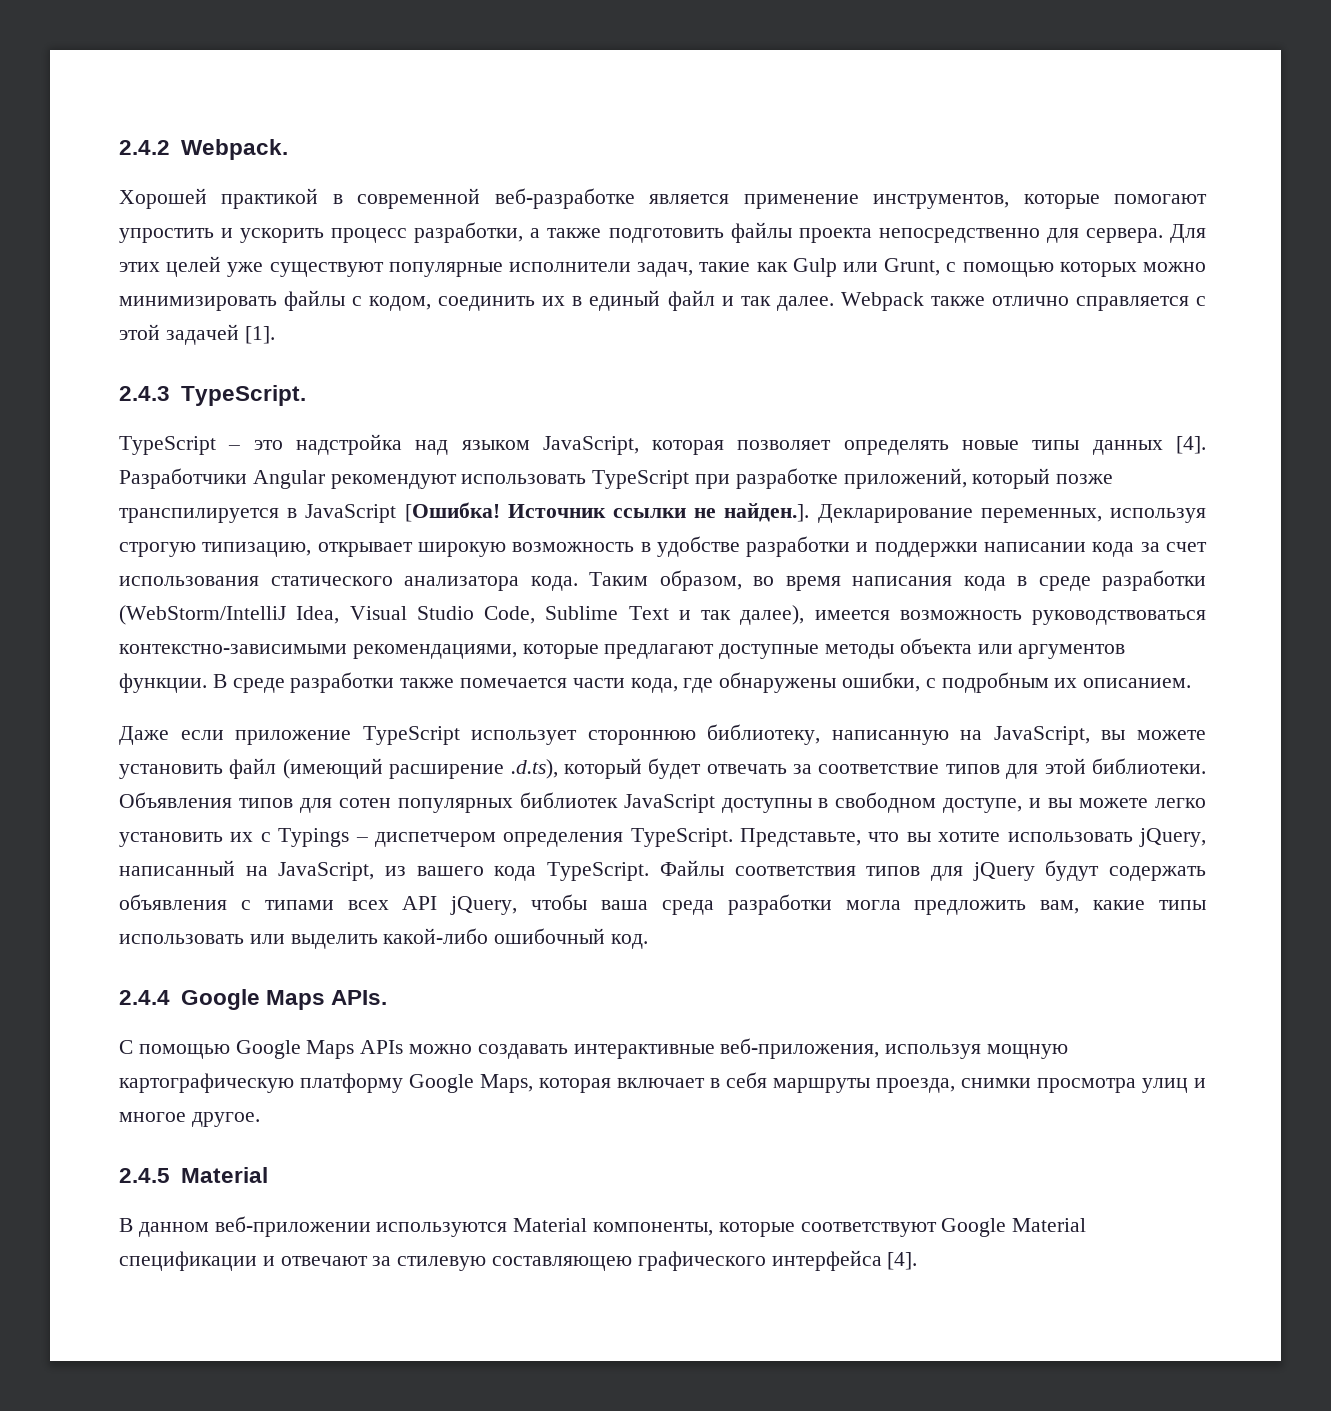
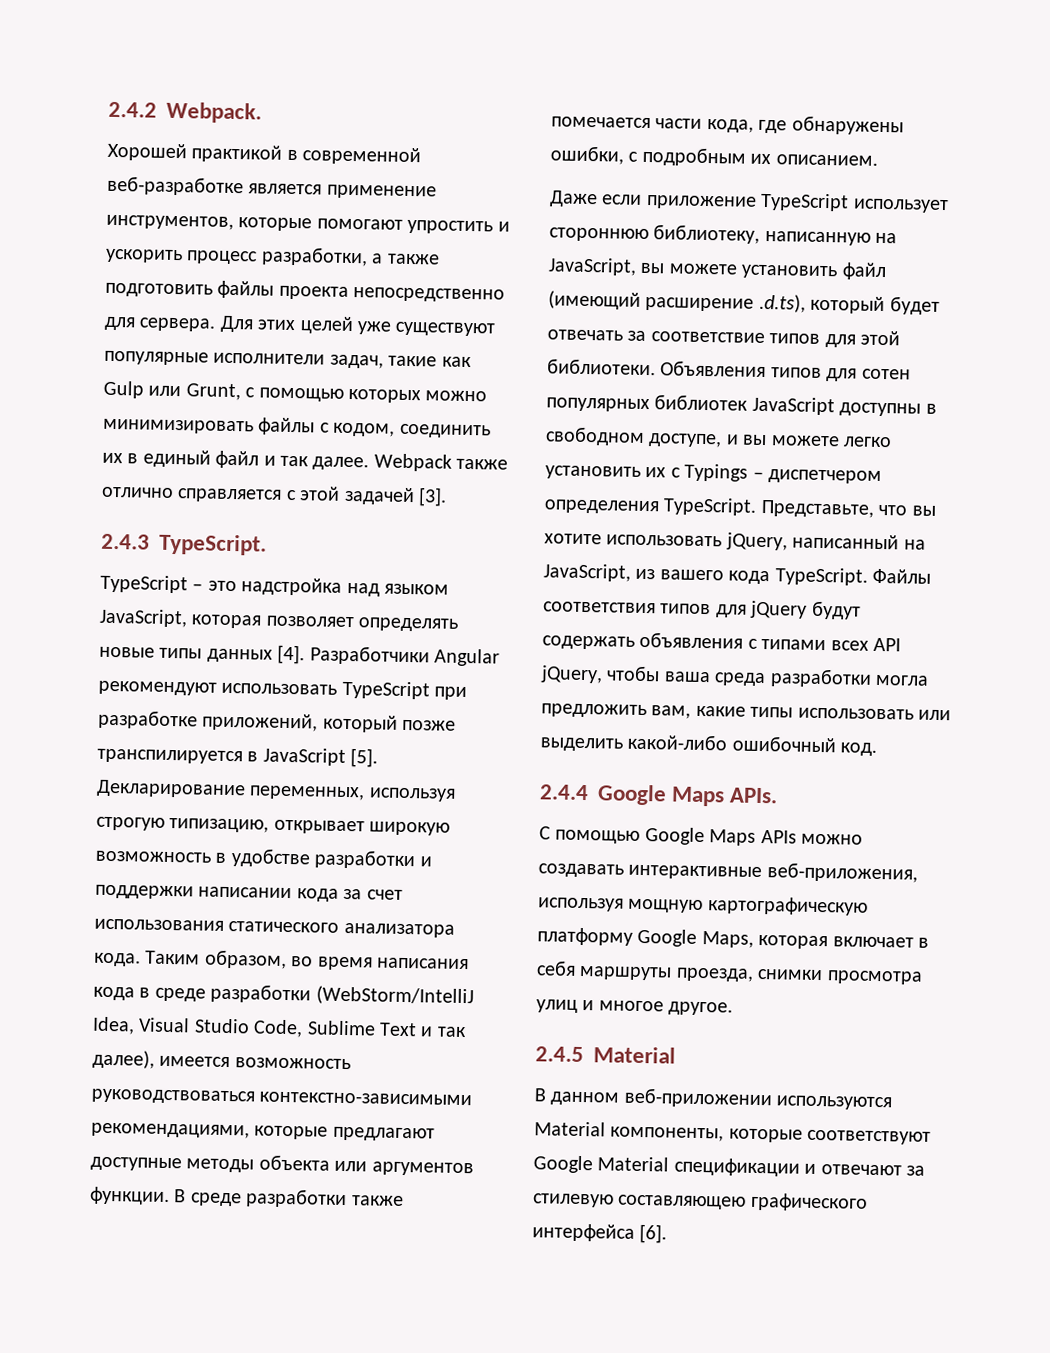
[244,326,275,344] [1]. -> [418,487,447,507] [3].
[404,502,810,522] [Ошибка! Источник ссылки не найден.]. -> [350,748,379,768] [5].
[887,1252,918,1270] [4]. -> [639,1224,668,1244] [6].

